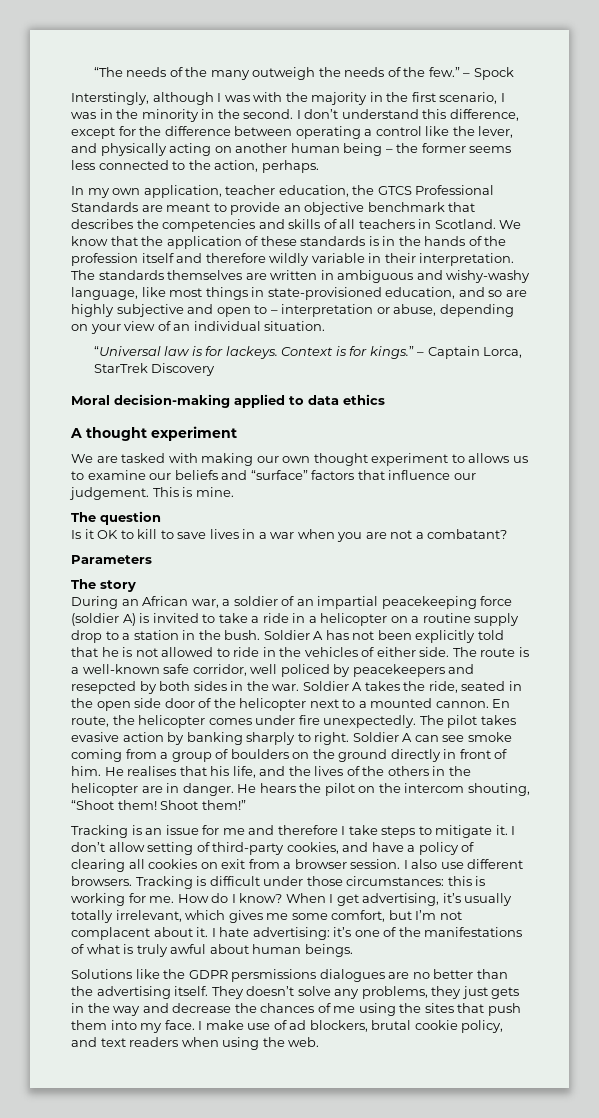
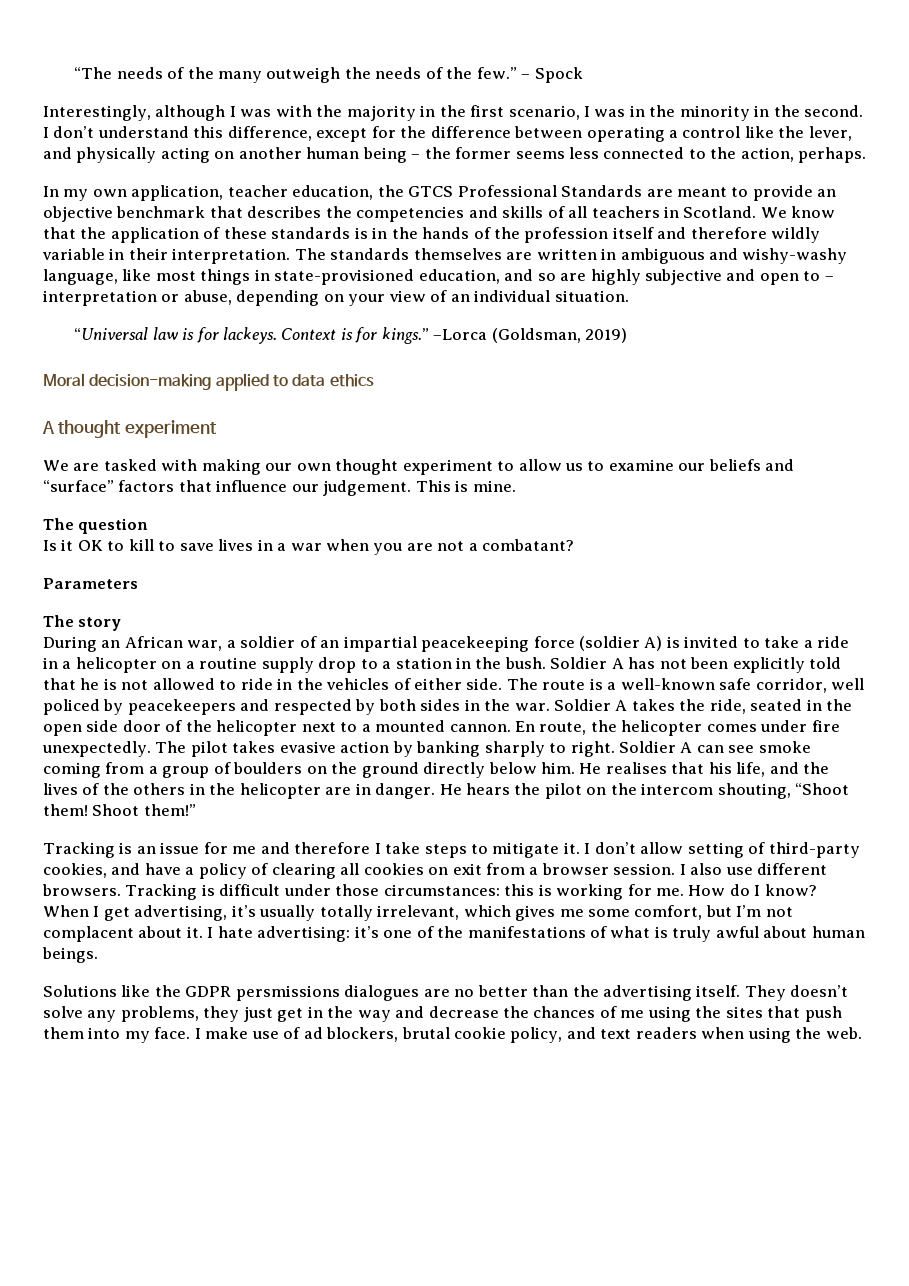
[71,92,149,105] Interstingly, -> [43,105,151,121] Interestingly,
[417,346,523,359] [93,363,216,376] – Captain Lorca, StarTrek Discovery -> [433,328,628,343] –Lorca (Goldsman, 2019)
[468,453,510,463] allows -> [518,459,562,471] allow
[71,681,136,694] resepcted -> [273,699,352,715] respected
[443,749,508,759] in front of -> [488,762,537,774] below
[491,987,520,999] gets -> [277,1008,304,1022] get

